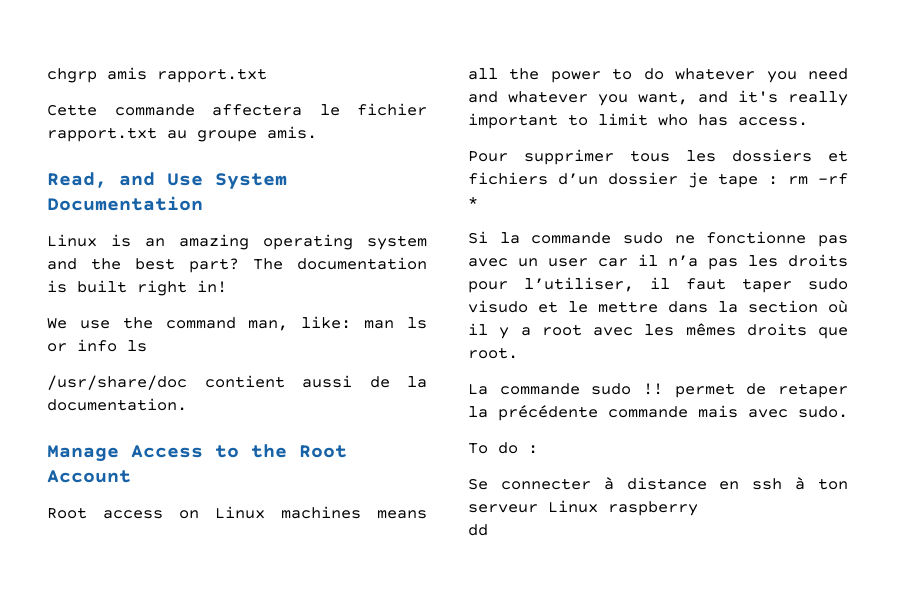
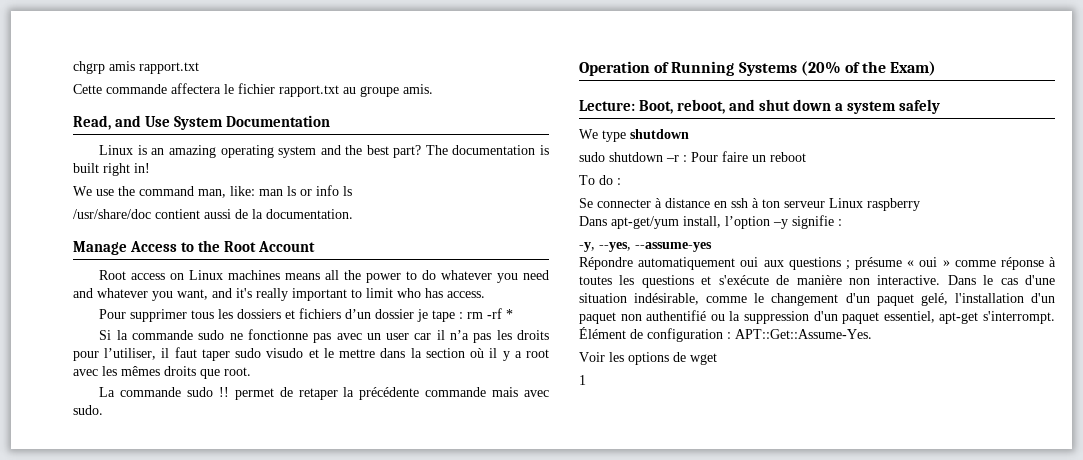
(848, 412) none -> [579,61,937,76] [579,99,941,114] [579,129,689,142] [579,151,806,162] // Operation of Running Systems (20% of the Exam) // Lecture: Boot, reboot, and shut down a system safely // We type shutdown // sudo shutdown –r : Pour faire un reboot
[468,524,488,536] dd -> [579,215,842,229] [579,242,712,252] [579,257,1056,270] [579,275,1055,288] [579,293,1055,306] [579,310,1055,324] [579,327,872,342] [579,352,717,365] [579,375,586,385] Dans apt-get/yum install, l’option –y signifie : // -y, --yes, --assume-yes // Répondre automatiquement oui aux questions ; présume « oui » comme réponse à toutes les questions et s'exécute de manière non interactive. Dans le cas d'une situation indésirable, comme le changement d'un paquet gelé, l'installation d'un paquet non authentifié ou la suppression d'un paquet essentiel, apt-get s'interrompt. Élément de configuration : APT::Get::Assume-Yes. // Voir les options de wget // 1

